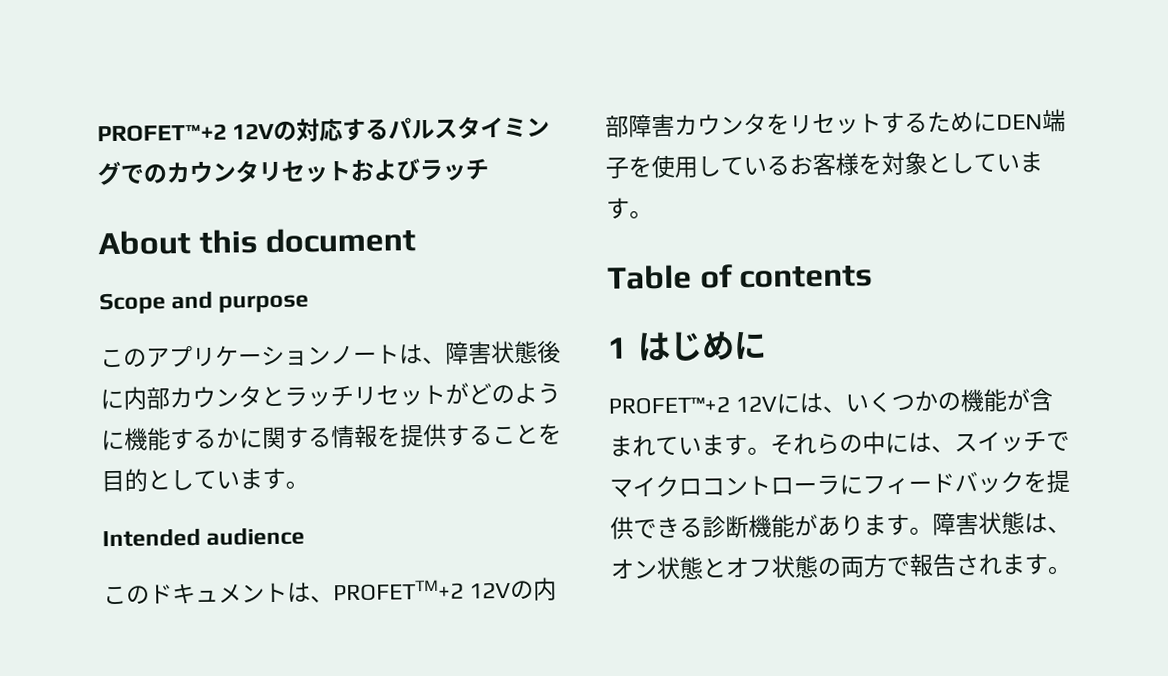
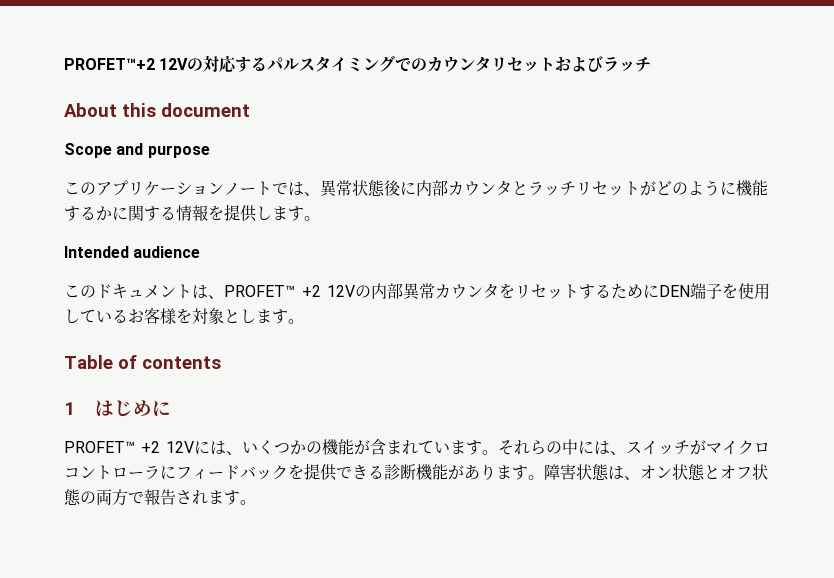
[399,341,492,365] は、障害 -> [272,180,352,197] では、異常
[446,423,562,446] [101,468,240,493] することを目的としてい -> [256,206,272,221] し
[333,579,464,602] PROFETTM+2 -> [224,285,321,297] PROFET™ +2
[628,113,675,138] 障害 -> [403,283,435,300] 異常
[973,153,1020,173] てい -> (256, 316) none
[608,396,730,415] PROFET™+2 -> [64,441,160,453] PROFET™ +2
[1046,431,1070,452] で -> [690,440,706,455] が

